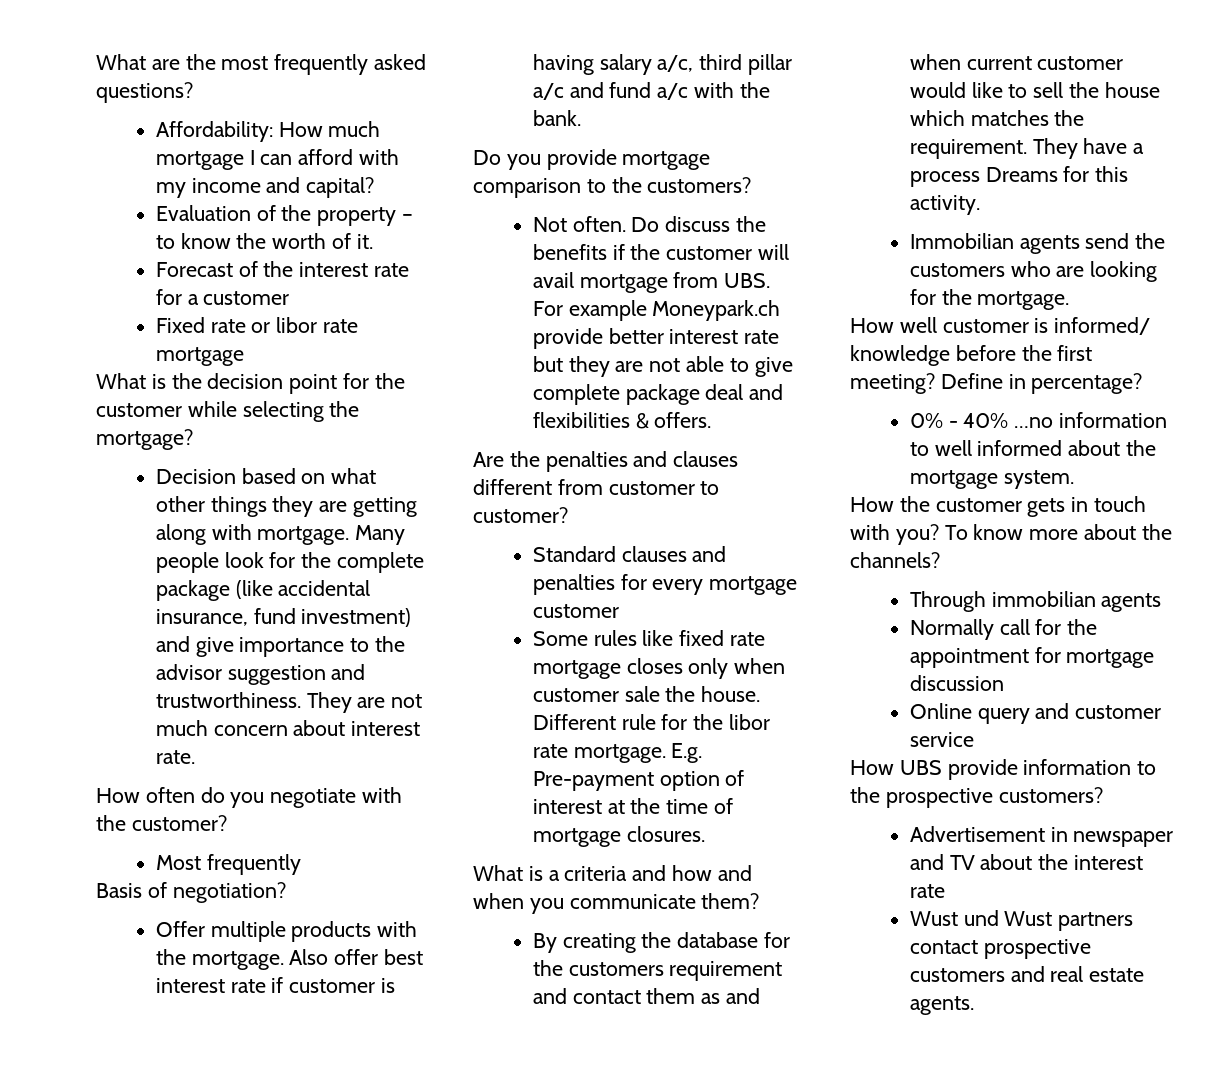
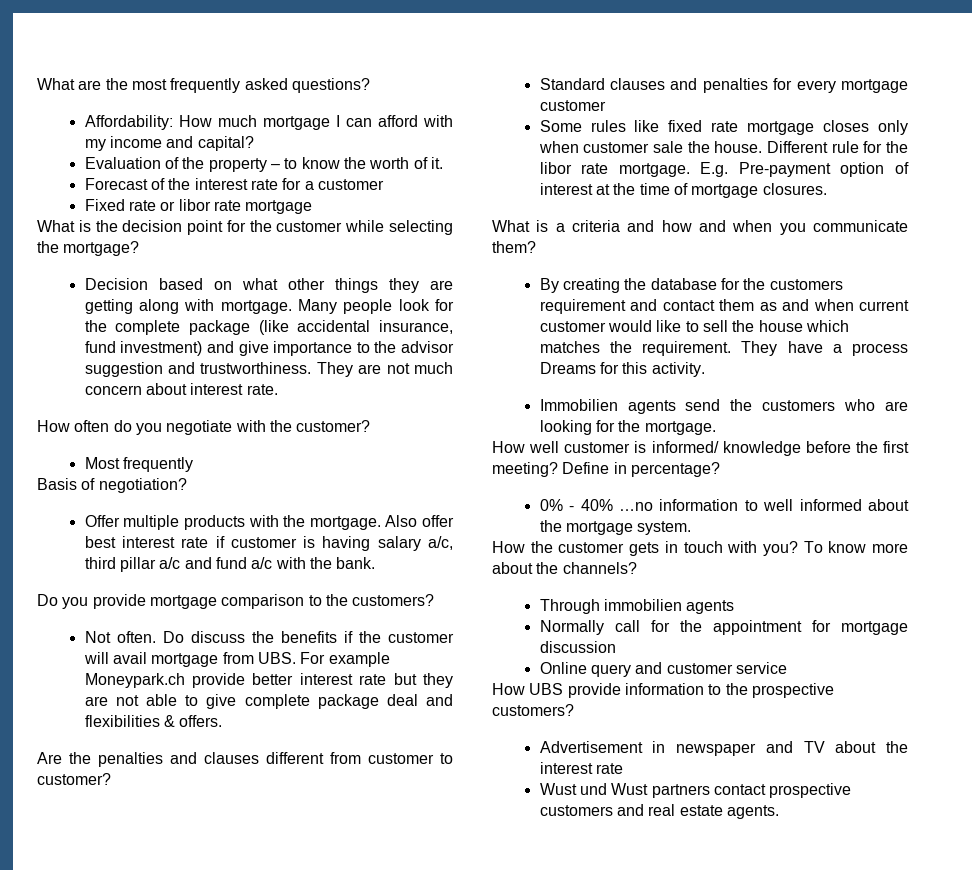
[909,233,1014,249] Immobilian -> [539,399,618,411] Immobilien
[991,591,1096,607] immobilian -> [603,599,682,611] immobilien

